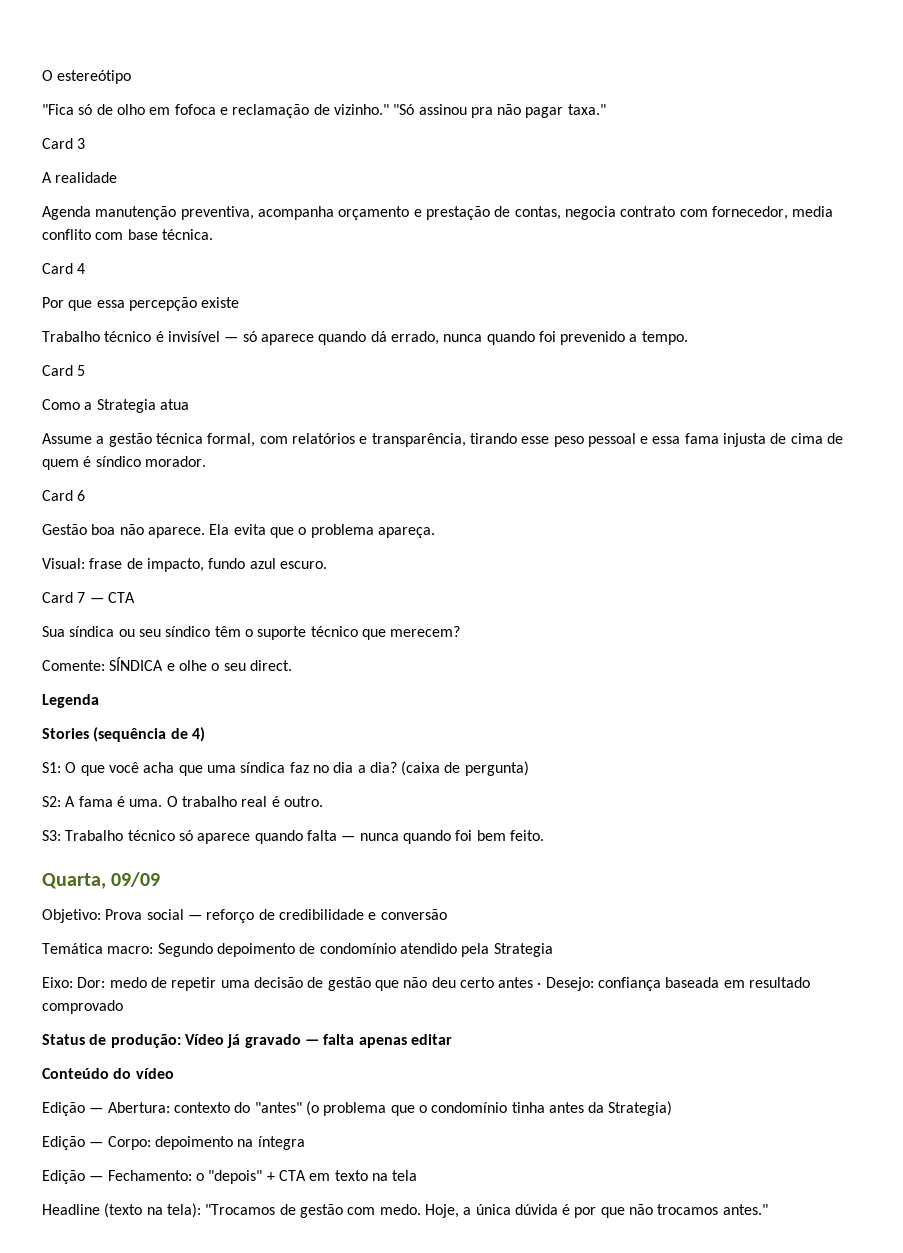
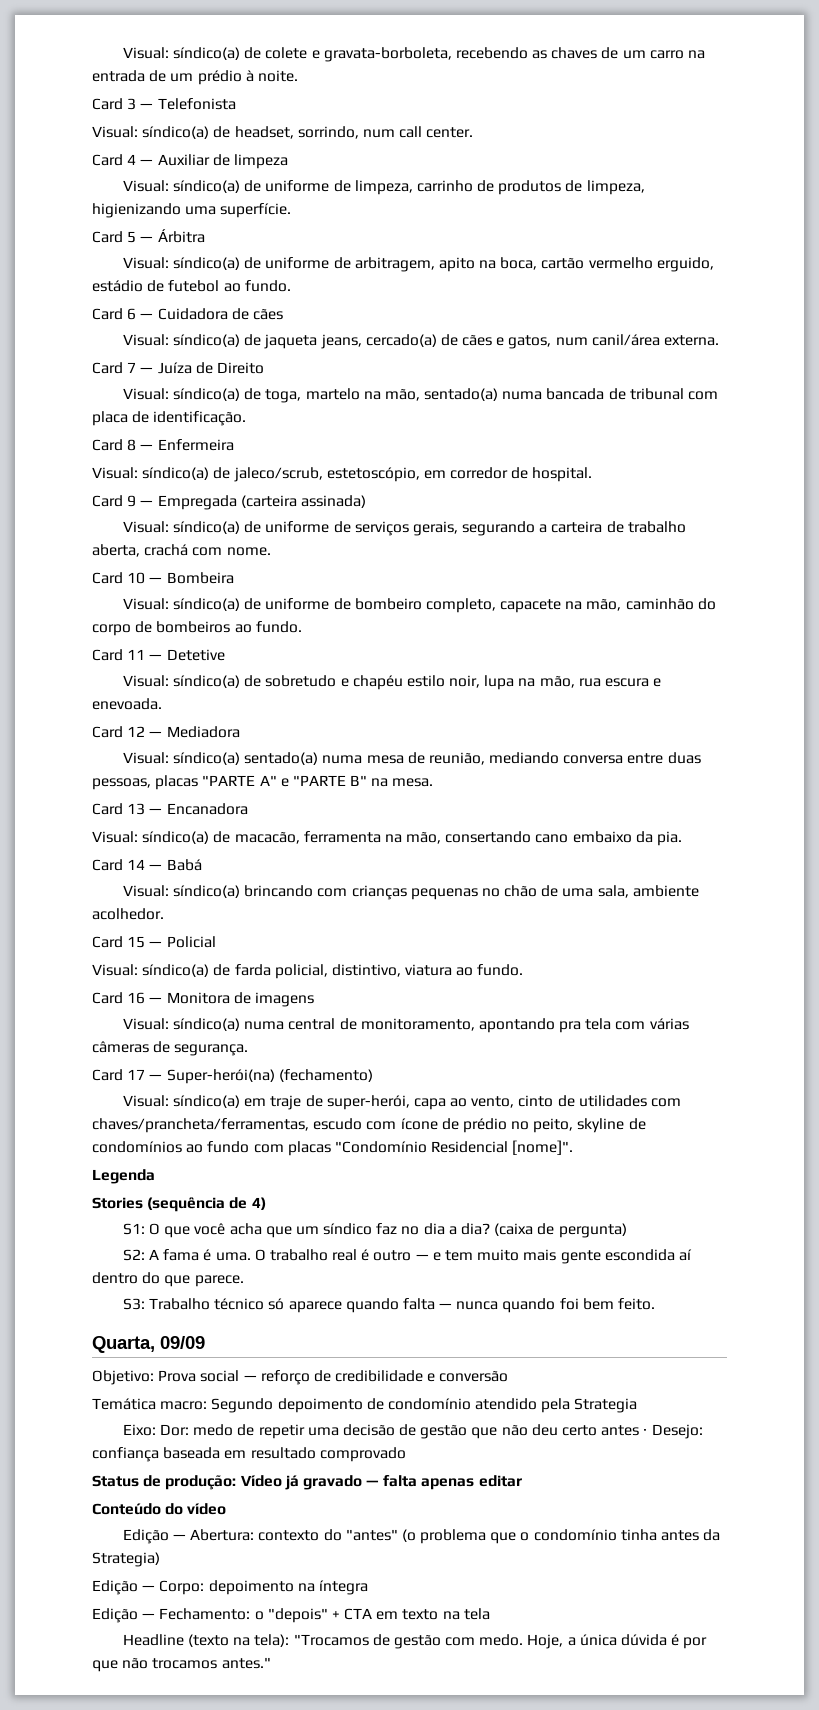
[42,70,132,84] [42,104,606,118] [42,138,86,149] [42,172,118,183] [42,206,834,220] [42,229,213,240] [42,263,86,274] [42,297,240,311] [42,331,688,345] [42,365,86,376] [42,399,189,413] [42,433,844,447] [42,456,206,470] [42,490,86,501] [42,524,435,538] [42,558,327,572] [42,592,135,603] [42,626,461,640] [42,657,292,671] O estereótipo // "Fica só de olho em fofoca e reclamação de vizinho." "Só assinou pra não pagar taxa." // Card 3 // A realidade // Agenda manutenção preventiva, acompanha orçamento e prestação de contas, negocia contrato com fornecedor, media conflito com base técnica. // Card 4 // Por que essa percepção existe // Trabalho técnico é invisível — só aparece quando dá errado, nunca quando foi prevenido a tempo. // Card 5 // Como a Strategia atua // Assume a gestão técnica formal, com relatórios e transparência, tirando esse peso pessoal e essa fama injusta de cima de quem é síndico morador. // Card 6 // Gestão boa não aparece. Ela evita que o problema apareça. // Visual: frase de impacto, fundo azul escuro. // Card 7 — CTA // Sua síndica ou seu síndico têm o suporte técnico que merecem? // Comente: SÍNDICA e olhe o seu direct. -> [122,47,705,62] [92,70,298,85] [92,98,236,110] [92,126,474,139] [92,154,288,169] [122,180,645,195] [92,203,292,218] [92,229,205,243] [122,257,714,272] [92,280,291,292] [92,308,283,320] [122,334,719,349] [92,362,264,374] [122,388,718,403] [92,411,247,426] [92,439,234,451] [92,467,593,482] [92,495,366,510] [122,521,686,536] [92,544,271,557] [92,572,234,584] [122,598,716,613] [92,621,302,636] [92,649,225,661] [122,675,662,690] [92,698,162,710] [92,726,240,738] [122,752,701,765] [92,775,434,790] [92,803,248,815] [92,831,683,846] [92,859,202,871] [122,885,699,900] [92,908,164,920] [92,936,216,948] [92,964,524,979] [92,992,314,1007] [122,1018,689,1033] [92,1041,249,1056] [92,1069,373,1084] [122,1095,681,1110] [92,1118,646,1133] [92,1140,574,1156] Visual: síndico(a) de colete e gravata-borboleta, recebendo as chaves de um carro na entrada de um prédio à noite. // Card 3 — Telefonista // Visual: síndico(a) de headset, sorrindo, num call center. // Card 4 — Auxiliar de limpeza // Visual: síndico(a) de uniforme de limpeza, carrinho de produtos de limpeza, higienizando uma superfície. // Card 5 — Árbitra // Visual: síndico(a) de uniforme de arbitragem, apito na boca, cartão vermelho erguido, estádio de futebol ao fundo. // Card 6 — Cuidadora de cães // Visual: síndico(a) de jaqueta jeans, cercado(a) de cães e gatos, num canil/área externa. // Card 7 — Juíza de Direito // Visual: síndico(a) de toga, martelo na mão, sentado(a) numa bancada de tribunal com placa de identificação. // Card 8 — Enfermeira // Visual: síndico(a) de jaleco/scrub, estetoscópio, em corredor de hospital. // Card 9 — Empregada (carteira assinada) // Visual: síndico(a) de uniforme de serviços gerais, segurando a carteira de trabalho aberta, crachá com nome. // Card 10 — Bombeira // Visual: síndico(a) de uniforme de bombeiro completo, capacete na mão, caminhão do corpo de bombeiros ao fundo. // Card 11 — Detetive // Visual: síndico(a) de sobretudo e chapéu estilo noir, lupa na mão, rua escura e enevoada. // Card 12 — Mediadora // Visual: síndico(a) sentado(a) numa mesa de reunião, mediando conversa entre duas pessoas, placas "PARTE A" e "PARTE B" na mesa. // Card 13 — Encanadora // Visual: síndico(a) de macacão, ferramenta na mão, consertando cano embaixo da pia. // Card 14 — Babá // Visual: síndico(a) brincando com crianças pequenas no chão de uma sala, ambiente acolhedor. // Card 15 — Policial // Visual: síndico(a) de farda policial, distintivo, viatura ao fundo. // Card 16 — Monitora de imagens // Visual: síndico(a) numa central de monitoramento, apontando pra tela com várias câmeras de segurança. // Card 17 — Super-herói(na) (fechamento) // Visual: síndico(a) em traje de super-herói, capa ao vento, cinto de utilidades com chaves/prancheta/ferramentas, escudo com ícone de prédio no peito, skyline de condomínios ao fundo com placas "Condomínio Residencial [nome]".
[206,762,286,773] uma síndica -> [295,1223,373,1235] um síndico
[283,796,323,807] outro. -> [373,1249,692,1264] [92,1272,244,1287] outro — e tem muito mais gente escondida aí dentro do que parece.

